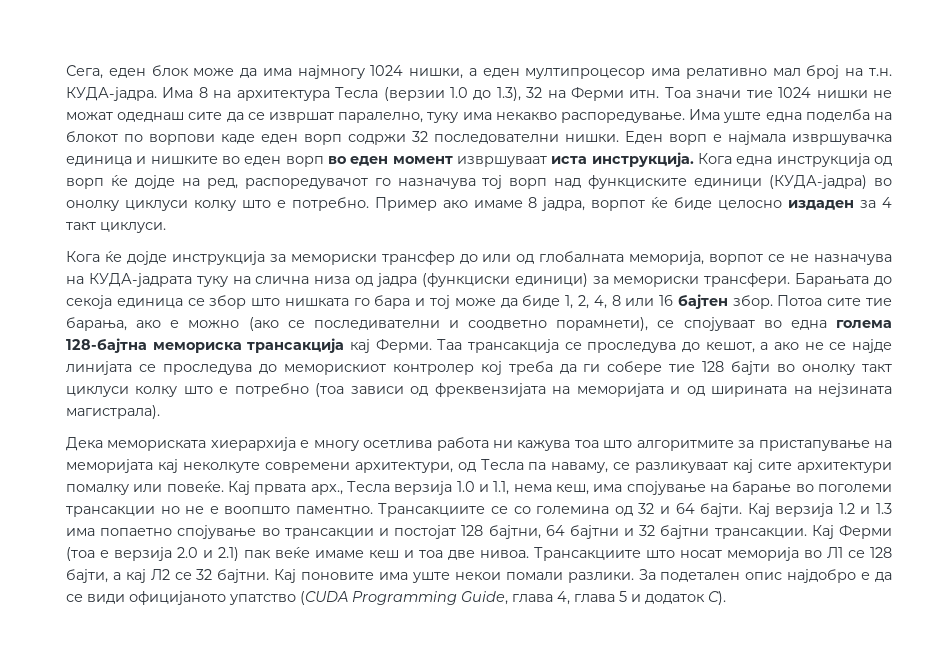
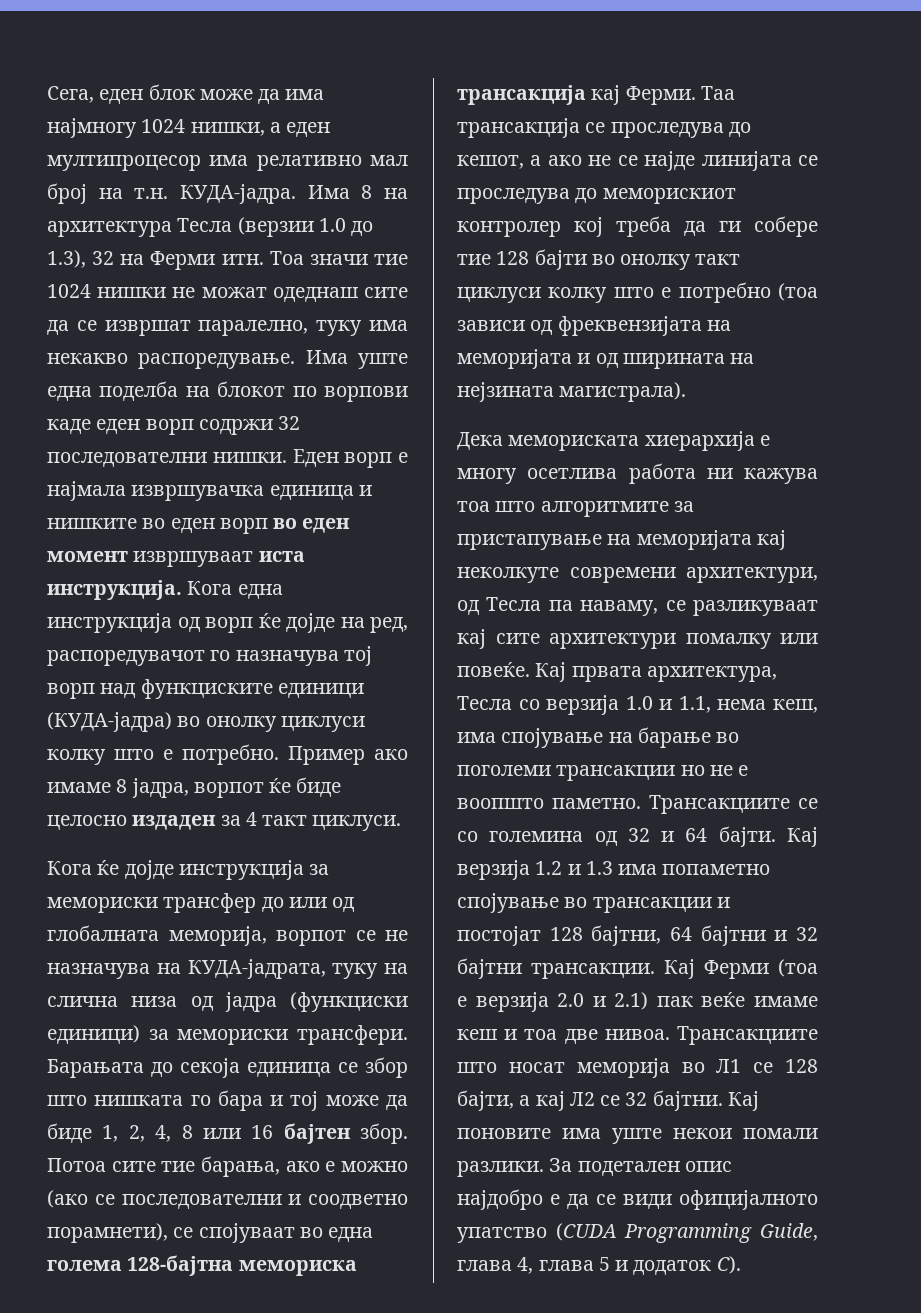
[88,273,192,287] КУДА-јадрата -> [187,959,326,979] КУДА-јадрата,
[313,320,440,330] последивателни -> [121,1194,282,1209] последователни
[310,481,390,495] арх., Тесла -> [646,666,777,682] [457,696,540,710] архитектура, Тесла со
[295,506,373,514] паментно. -> [552,798,641,809] паметно.
[100,528,173,536] попаетно -> [662,864,771,875] попаметно
[129,591,226,605] официјаното -> [679,1190,818,1210] официјалното

